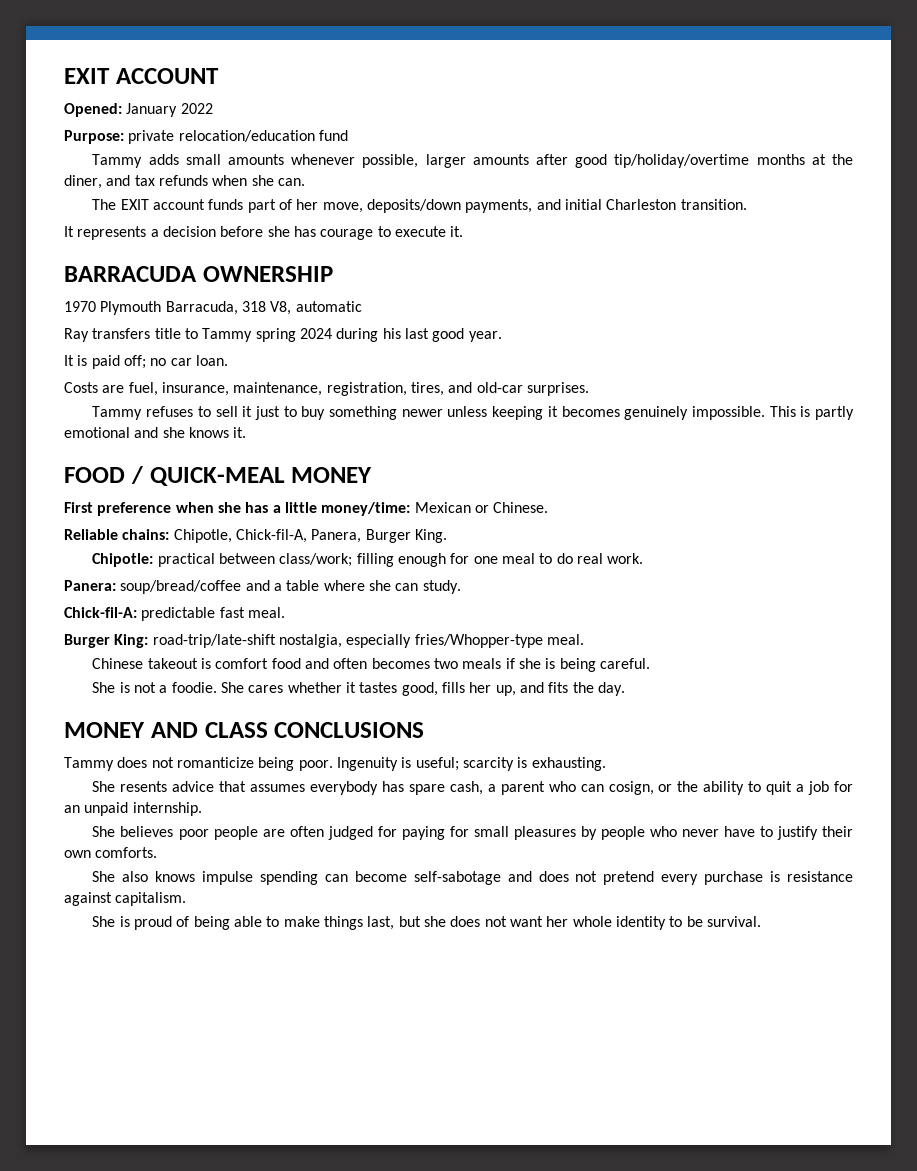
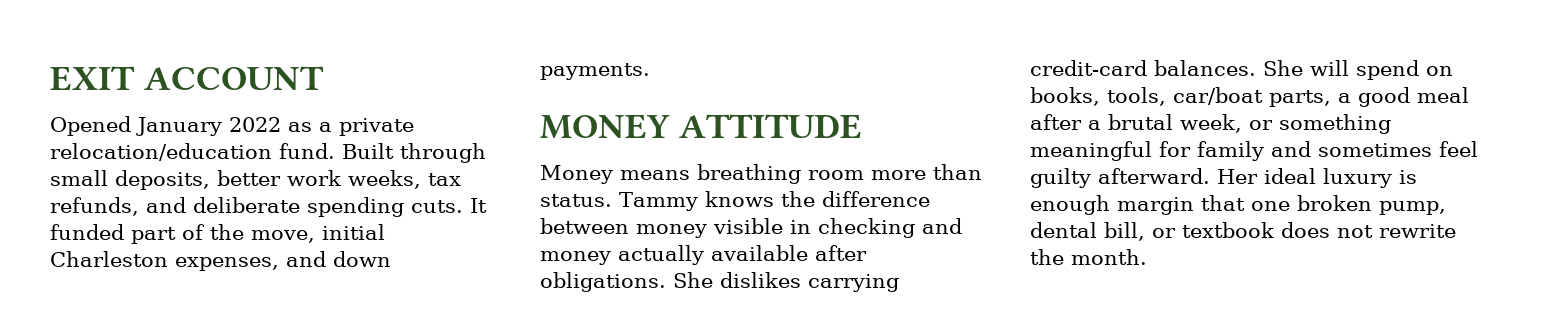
[64,103,122,117] Opened: -> [50,116,131,136] Opened
[64,130,348,144] [92,154,854,168] [64,175,305,189] [92,199,747,213] [64,226,464,240] [64,266,333,282] [64,301,362,315] [64,328,502,342] [64,355,228,369] [64,382,589,396] [92,406,855,420] [64,427,247,438] [64,466,373,486] [64,502,549,516] [64,529,447,543] [92,553,644,567] [64,580,461,594] [64,607,285,621] [64,634,584,648] [92,658,650,672] [92,682,625,696] [64,722,425,738] [64,757,606,771] [92,781,853,795] [64,802,202,816] [92,826,853,840] [64,847,158,858] [92,871,854,885] [64,892,187,906] [92,916,761,930] // Purpose: private relocation/education fund // Tammy adds small amounts whenever possible, larger amounts after good tip/holiday/overtime months at the diner, and tax refunds when she can. // The EXIT account funds part of her move, deposits/down payments, and initial Charleston transition. // It represents a decision before she has courage to execute it. // BARRACUDA OWNERSHIP // 1970 Plymouth Barracuda, 318 V8, automatic // Ray transfers title to Tammy spring 2024 during his last good year. // It is paid off; no car loan. // Costs are fuel, insurance, maintenance, registration, tires, and old-car surprises. // Tammy refuses to sell it just to buy something newer unless keeping it becomes genuinely impossible. This is partly emotional and she knows it. // FOOD / QUICK-MEAL MONEY // First preference when she has a little money/time: Mexican or Chinese. // Reliable chains: Chipotle, Chick-fil-A, Panera, Burger King. // Chipotle: practical between class/work; filling enough for one meal to do real work. // Panera: soup/bread/coffee and a table where she can study. // Chick-fil-A: predictable fast meal. // Burger King: road-trip/late-shift nostalgia, especially fries/Whopper-type meal. // Chinese takeout is comfort food and often becomes two meals if she is being careful. // She is not a foodie. She cares whether it tastes good, fills her up, and fits the day. // MONEY AND CLASS CONCLUSIONS // Tammy does not romanticize being poor. Ingenuity is useful; scarcity is exhausting. // She resents advice that assumes everybody has spare cash, a parent who can cosign, or the ability to quit a job for an unpaid internship. // She believes poor people are often judged for paying for small pleasures by people who never have to justify their own comforts. // She also knows impulse spending can become self-sabotage and does not pretend every purchase is resistance against capitalism. // She is proud of being able to make things last, but she does not want her whole identity to be survival. -> [288,118,414,136] [50,143,486,163] [50,170,461,190] [50,197,487,217] [50,224,385,244] [50,251,391,271] [540,63,650,80] [540,114,862,139] [540,164,982,184] [540,191,930,211] [540,218,962,238] [540,245,867,265] [540,272,899,292] [1030,60,1453,80] [1030,87,1469,107] [1030,114,1391,134] [1030,141,1478,161] [1030,168,1417,188] [1030,195,1446,215] [1030,222,1456,241] [1030,249,1147,265] as a private relocation/education fund. Built through small deposits, better work weeks, tax refunds, and deliberate spending cuts. It funded part of the move, initial Charleston expenses, and down payments. // MONEY ATTITUDE // Money means breathing room more than status. Tammy knows the difference between money visible in checking and money actually available after obligations. She dislikes carrying credit-card balances. She will spend on books, tools, car/boat parts, a good meal after a brutal week, or something meaningful for family and sometimes feel guilty afterward. Her ideal luxury is enough margin that one broken pump, dental bill, or textbook does not rewrite the month.

